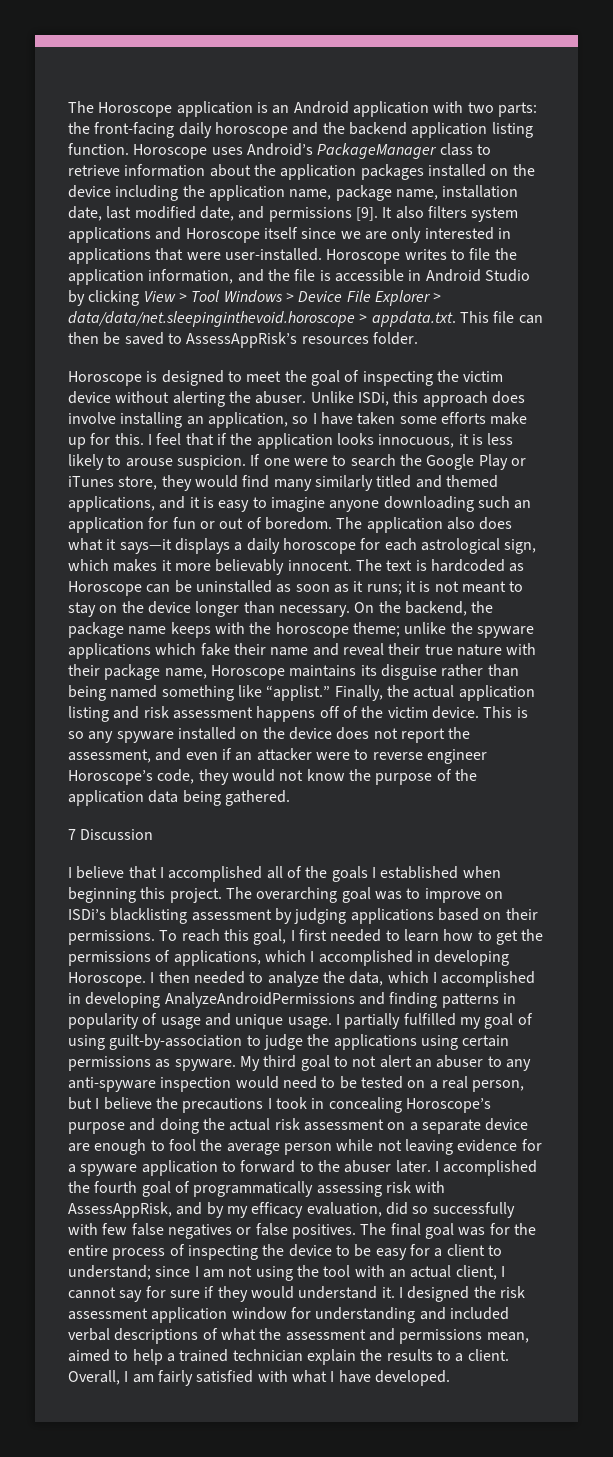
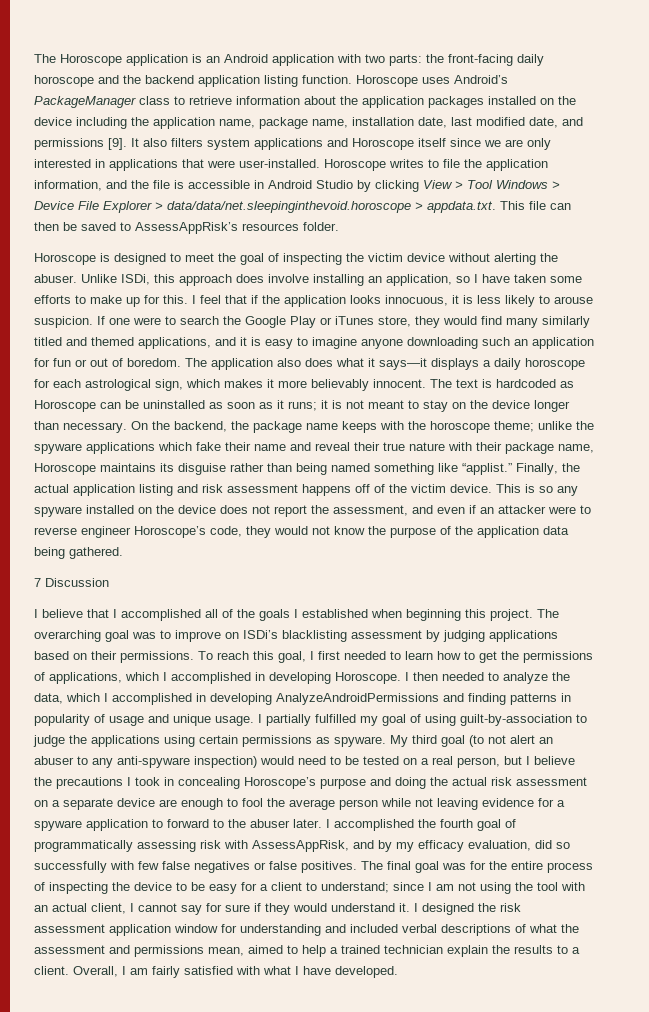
(486, 418) none -> [75,295,86,304] to
[333,1056,348,1067] to -> [469,735,484,747] (to
[160,1077,232,1092] inspection -> [194,756,257,768] inspection)

